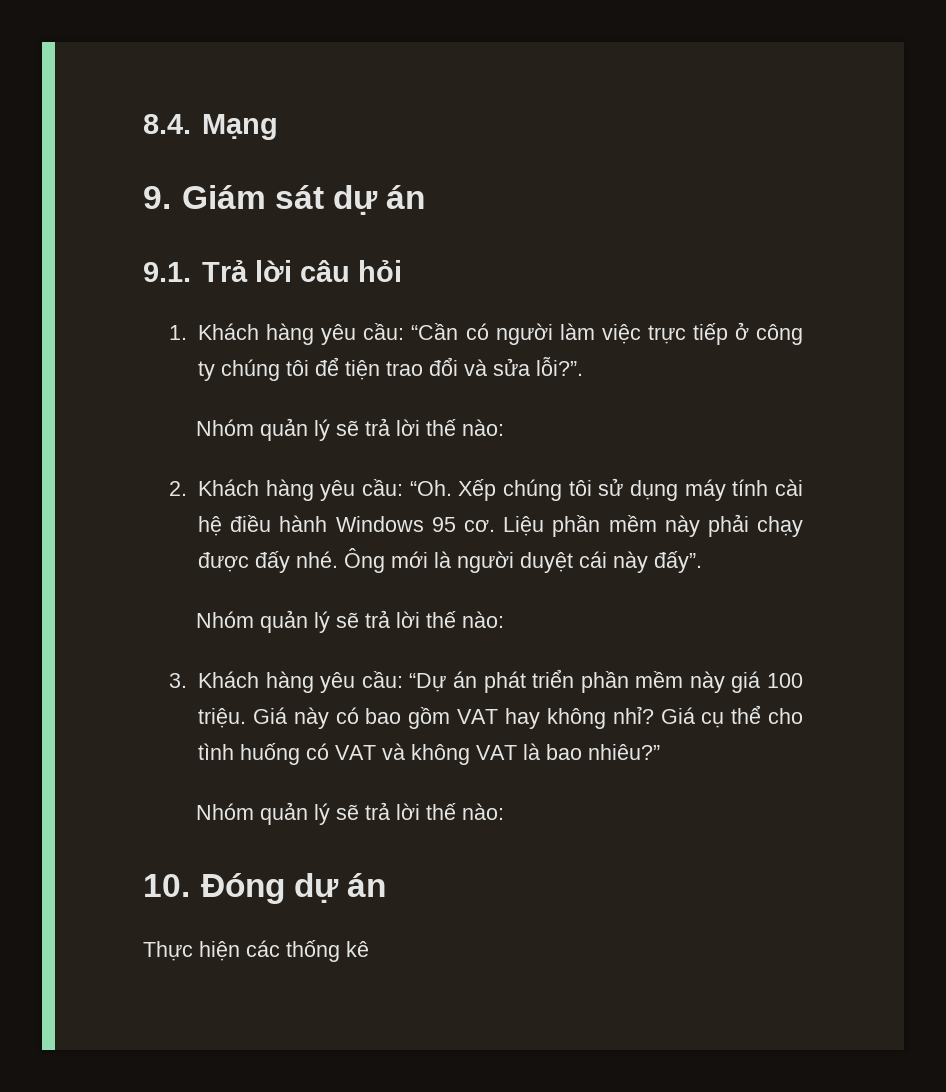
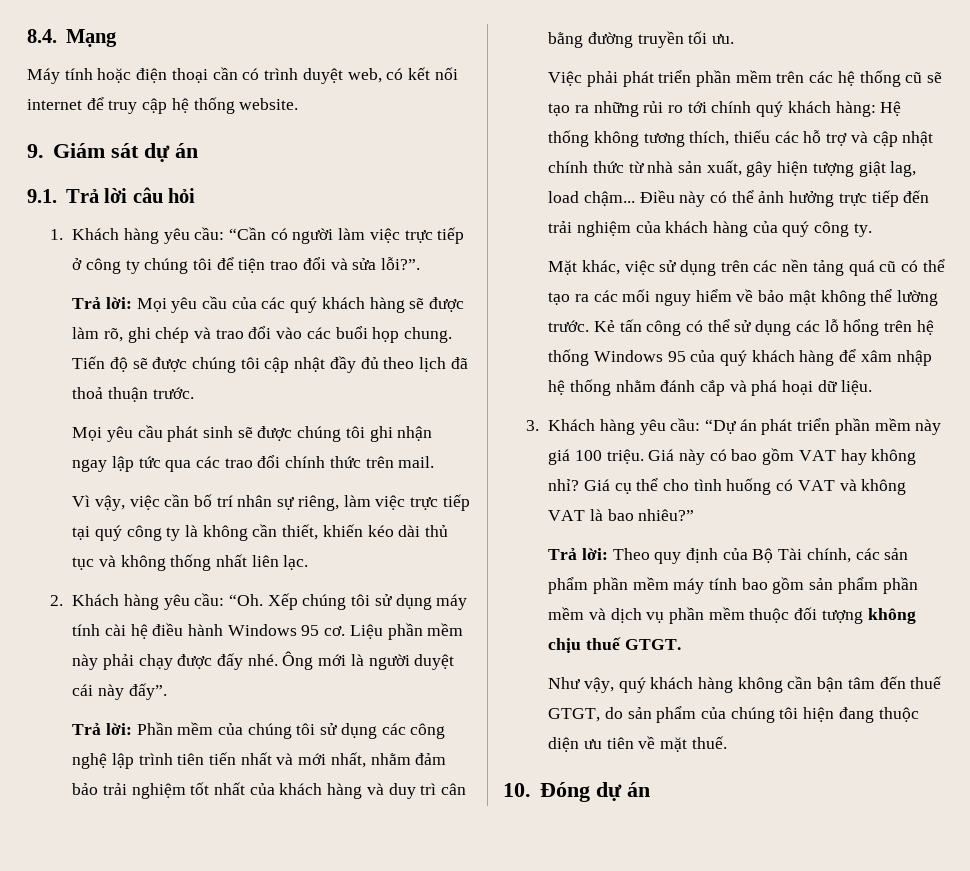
(278, 127) none -> [27,67,458,84] [27,97,299,114] // Máy tính hoặc điện thoại cần có trình duyệt web, có kết nối internet để truy cập hệ thống website.
[195,418,504,441] Nhóm quản lý sẽ trả lời thế nào: -> [72,296,465,313] [72,326,453,343] [72,356,468,373] [72,387,194,402] [72,425,433,442] [72,455,435,472] [72,494,470,511] [72,524,449,541] [72,554,309,571] Trả lời: Mọi yêu cầu của các quý khách hàng sẽ được làm rõ, ghi chép và trao đổi vào các buổi họp chung. Tiến độ sẽ được chúng tôi cập nhật đầy đủ theo lịch đã thoả thuận trước. // Mọi yêu cầu phát sinh sẽ được chúng tôi ghi nhận ngay lập tức qua các trao đổi chính thức trên mail. // Vì vậy, việc cần bố trí nhân sự riêng, làm việc trực tiếp tại quý công ty là không cần thiết, khiến kéo dài thủ tục và không thống nhất liên lạc.
[195,610,504,633] Nhóm quản lý sẽ trả lời thế nào: -> [72,722,446,739] [72,752,447,769] [72,782,467,799] [548,31,734,48] [548,70,943,87] [548,101,902,117] [548,130,934,147] [548,160,917,177] [548,190,930,207] [548,221,872,237] [548,259,945,276] [548,289,939,306] [548,319,934,336] [548,349,932,366] [548,379,872,396] Trả lời: Phần mềm của chúng tôi sử dụng các công nghệ lập trình tiên tiến nhất và mới nhất, nhằm đảm bảo trải nghiệm tốt nhất của khách hàng và duy trì cân bằng đường truyền tối ưu. // Việc phải phát triển phần mềm trên các hệ thống cũ sẽ tạo ra những rủi ro tới chính quý khách hàng: Hệ thống không tương thích, thiếu các hỗ trợ và cập nhật chính thức từ nhà sản xuất, gây hiện tượng giật lag, load chậm... Điều này có thể ảnh hưởng trực tiếp đến trải nghiệm của khách hàng của quý công ty. // Mặt khác, việc sử dụng trên các nền tảng quá cũ có thể tạo ra các mối nguy hiểm về bảo mật không thể lường trước. Kẻ tấn công có thể sử dụng các lỗ hổng trên hệ thống Windows 95 của quý khách hàng để xâm nhập hệ thống nhằm đánh cắp và phá hoại dữ liệu.
[195,802,504,825] Nhóm quản lý sẽ trả lời thế nào: -> [548,548,909,564] [548,577,918,594] [548,607,916,624] [548,637,681,653] [548,676,943,693] [548,706,919,723] [548,736,727,752] Trả lời: Theo quy định của Bộ Tài chính, các sản phẩm phần mềm máy tính bao gồm sản phẩm phần mềm và dịch vụ phần mềm thuộc đối tượng không chịu thuế GTGT. // Như vậy, quý khách hàng không cần bận tâm đến thuế GTGT, do sản phẩm của chúng tôi hiện đang thuộc diện ưu tiên về mặt thuế.
[143,940,369,962] // Thực hiện các thống kê -> (650, 789) none

